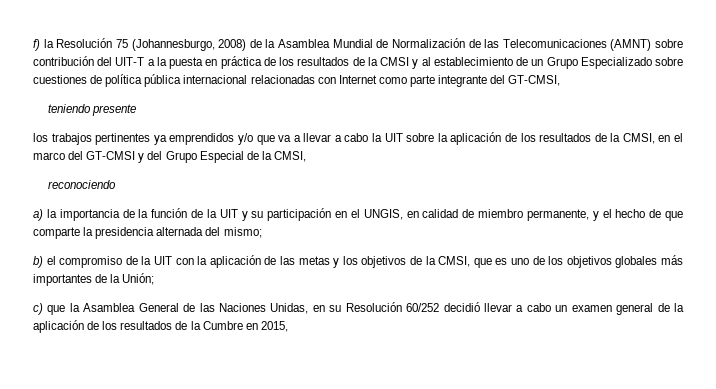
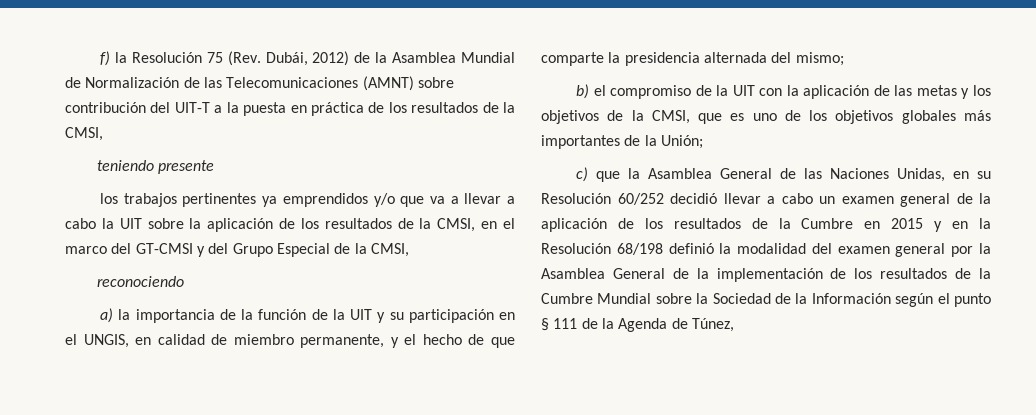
[131,39,247,51] (Johannesburgo, 2008) -> [227,51,350,66] (Rev. Dubái, 2012)
[380,57,683,69] [33,74,561,87] CMSI y al establecimiento de un Grupo Especializado sobre cuestiones de política pública internacional relacionadas con Internet como parte integrante del GT-CMSI, -> [65,127,103,141] CMSI,
[260,321,288,332] 2015, -> [891,218,992,232] [541,243,991,257] [541,268,992,282] [541,293,991,307] [541,318,734,332] 2015 y en la Resolución 68/198 definió la modalidad del examen general por la Asamblea General de la implementación de los resultados de la Cumbre Mundial sobre la Sociedad de la Información según el punto § 111 de la Agenda de Túnez,

